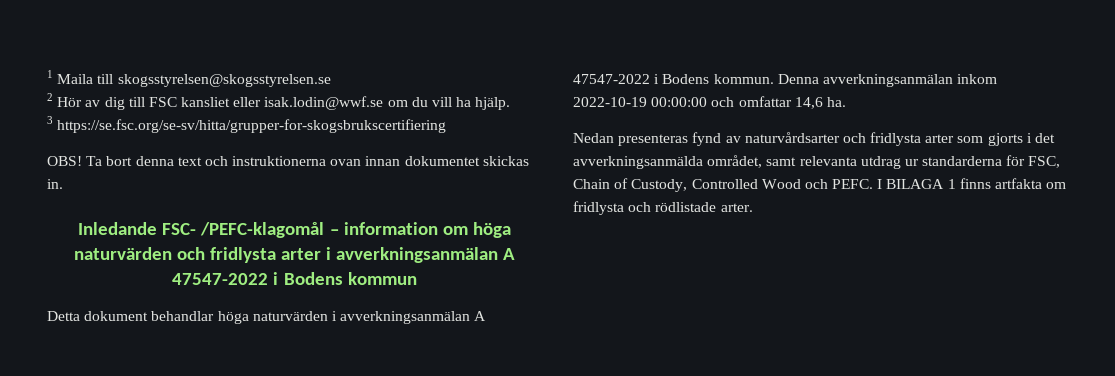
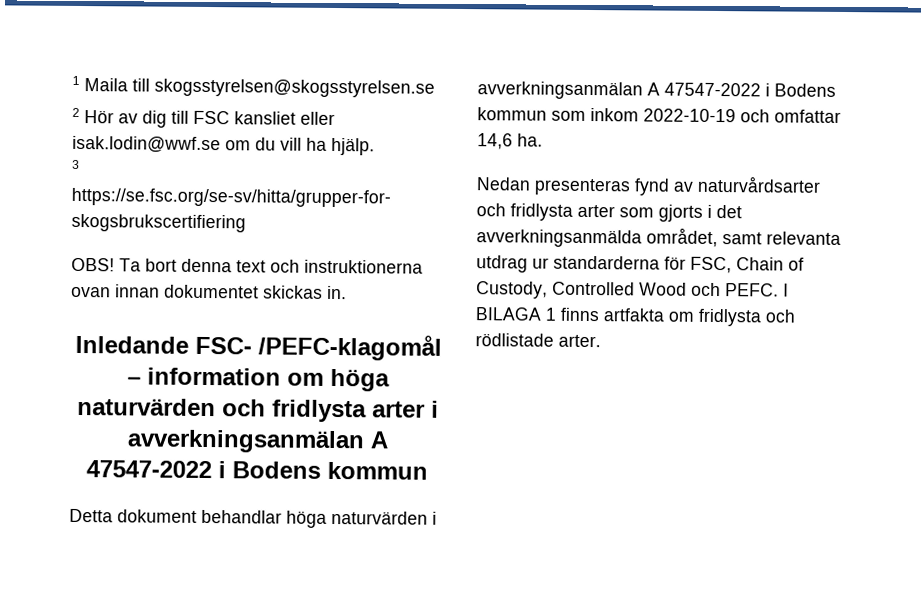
[713,74,953,87] kommun. Denna avverkningsanmälan -> [477,107,586,121] kommun som
[651,97,708,107] 00:00:00 -> (736, 115) none

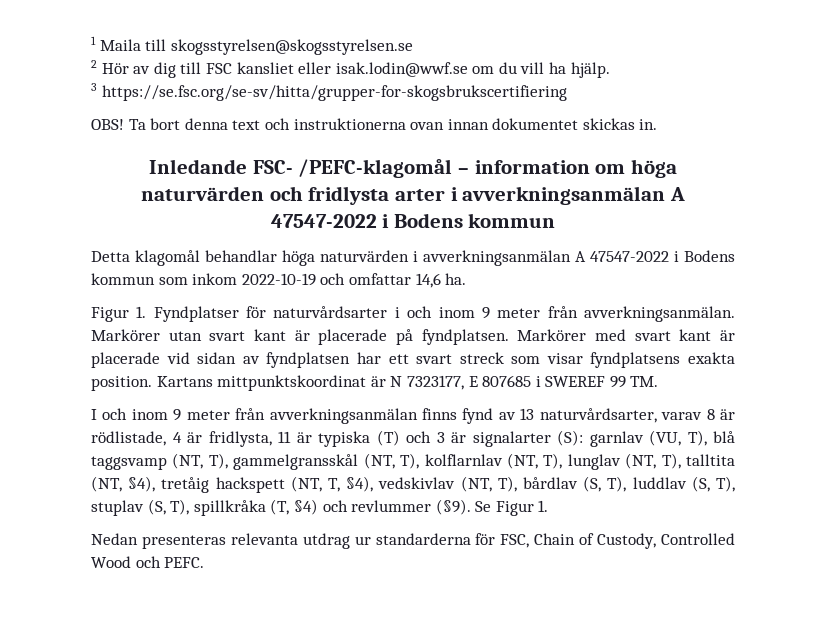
[117,509,197,523] dokument -> [135,250,200,266] klagomål
[476,175,821,196] [476,203,742,222] [476,227,762,248] Nedan presenteras fynd av naturvårdsarter och fridlysta arter som gjorts i det avverkningsanmälda området, samt -> [91,306,736,322] [91,329,735,345] [91,352,735,368] [91,375,659,391] [91,408,736,424] [91,430,735,447] [91,453,735,470] [91,476,735,493] [91,499,549,516] [91,533,226,549] Figur 1. Fyndplatser för naturvårdsarter i och inom 9 meter från avverkningsanmälan. Markörer utan svart kant är placerade på fyndplatsen. Markörer med svart kant är placerade vid sidan av fyndplatsen har ett svart streck som visar fyndplatsens exakta position. Kartans mittpunktskoordinat är N 7323177, E 807685 i SWEREF 99 TM. // I och inom 9 meter från avverkningsanmälan finns fynd av 13 naturvårdsarter, varav 8 är rödlistade, 4 är fridlysta, 11 är typiska (T) och 3 är signalarter (S): garnlav (VU, T), blå taggsvamp (NT, T), gammelgransskål (NT, T), kolflarnlav (NT, T), lunglav (NT, T), talltita (NT, §4), tretåig hackspett (NT, T, §4), vedskivlav (NT, T), bårdlav (S, T), luddlav (S, T), stuplav (S, T), spillkråka (T, §4) och revlummer (§9). Se Figur 1. // Nedan presenteras
[783,283,789,297] [475,307,795,327] [475,333,601,348] I BILAGA 1 finns artfakta om fridlysta och rödlistade arter. -> (205, 562) none

